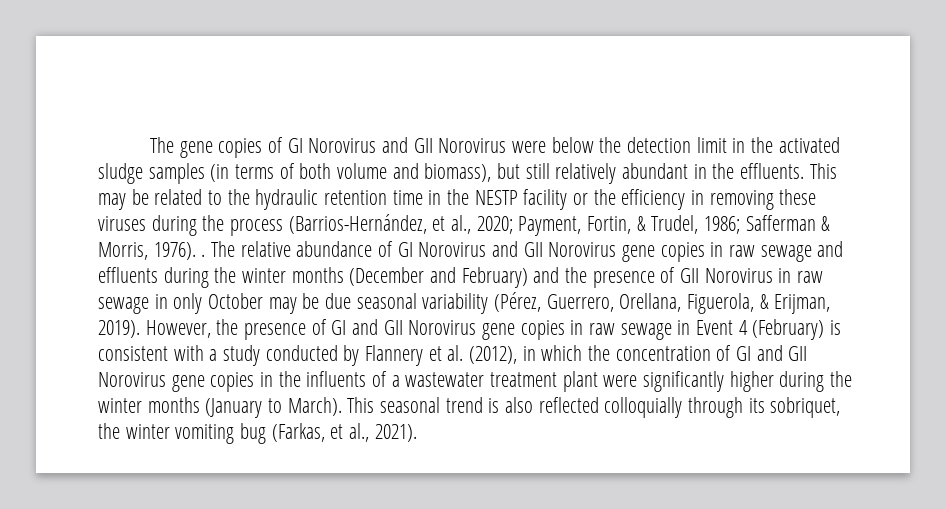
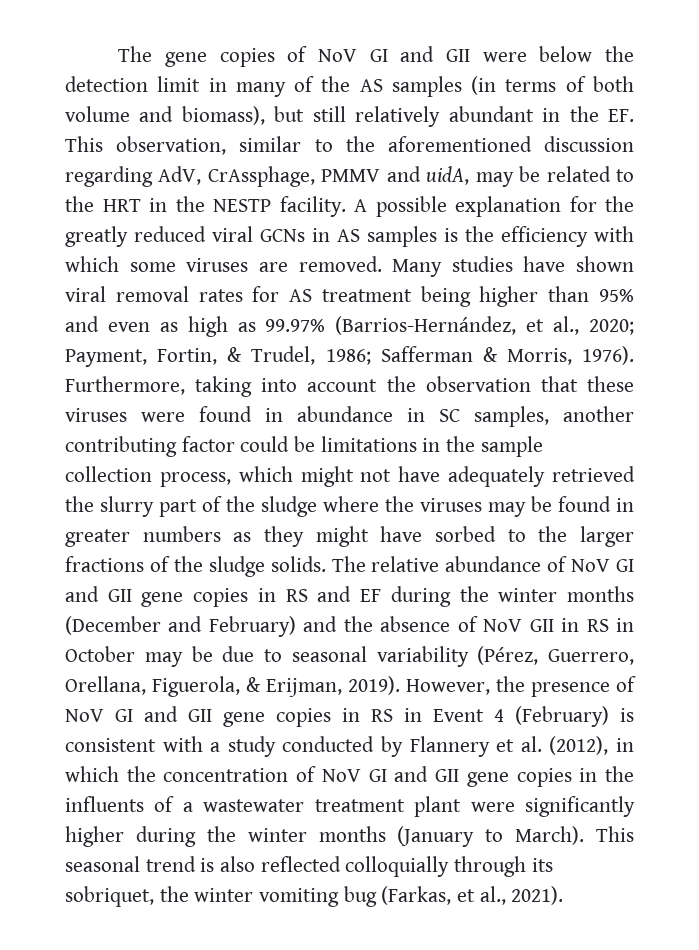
[287,137,507,153] GI Norovirus and GII Norovirus -> [318,46,471,62] NoV GI and GII
[750,137,840,153] [98,163,143,184] the activated sludge -> [235,76,383,97] many of the AS
[740,163,837,179] effluents. This -> [608,109,635,122] [65,136,634,155] [65,166,470,187] EF. This observation, similar to the aforementioned discussion regarding AdV, CrAssphage, PMMV and uidA,
[255,189,817,210] [98,215,284,236] hydraulic retention time in the NESTP facility or the efficiency in removing these viruses during the process -> [102,196,634,217] [65,226,634,247] [65,256,634,277] [65,286,634,307] [65,316,326,337] HRT in the NESTP facility. A possible explanation for the greatly reduced viral GCNs in AS samples is the efficiency with which some viruses are removed. Many studies have shown viral removal rates for AS treatment being higher than 95% and even as high as 99.97%
[201,254,206,257] . -> [65,376,634,397] [65,406,634,427] [65,436,543,457] [65,466,635,487] [65,496,634,517] [65,526,634,547] [65,556,326,577] Furthermore, taking into account the observation that these viruses were found in abundance in SC samples, another contributing factor could be limitations in the sample collection process, which might not have adequately retrieved the slurry part of the sludge where the viruses may be found in greater numbers as they might have sorbed to the larger fractions of the sludge solids.
[397,241,844,262] [98,267,158,283] GI Norovirus and GII Norovirus gene copies in raw sewage and effluents -> [571,559,634,572] [65,586,382,607] NoV GI and GII gene copies in RS and EF
[592,267,824,288] [98,293,203,314] presence of GII Norovirus in raw sewage in only -> [380,616,634,632] absence of NoV GII in RS in
(352, 301) none -> [264,649,282,662] to
[331,319,672,340] GI and GII Norovirus gene copies in raw sewage -> [65,706,393,727] NoV GI and GII gene copies in RS
[736,345,808,361] [98,372,166,387] GI and GII Norovirus -> [321,766,460,782] NoV GI and GII

